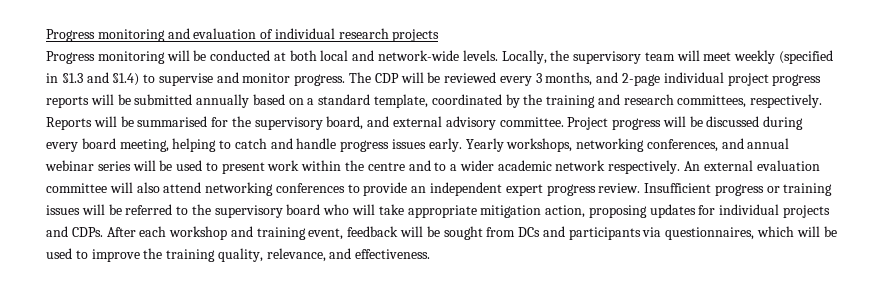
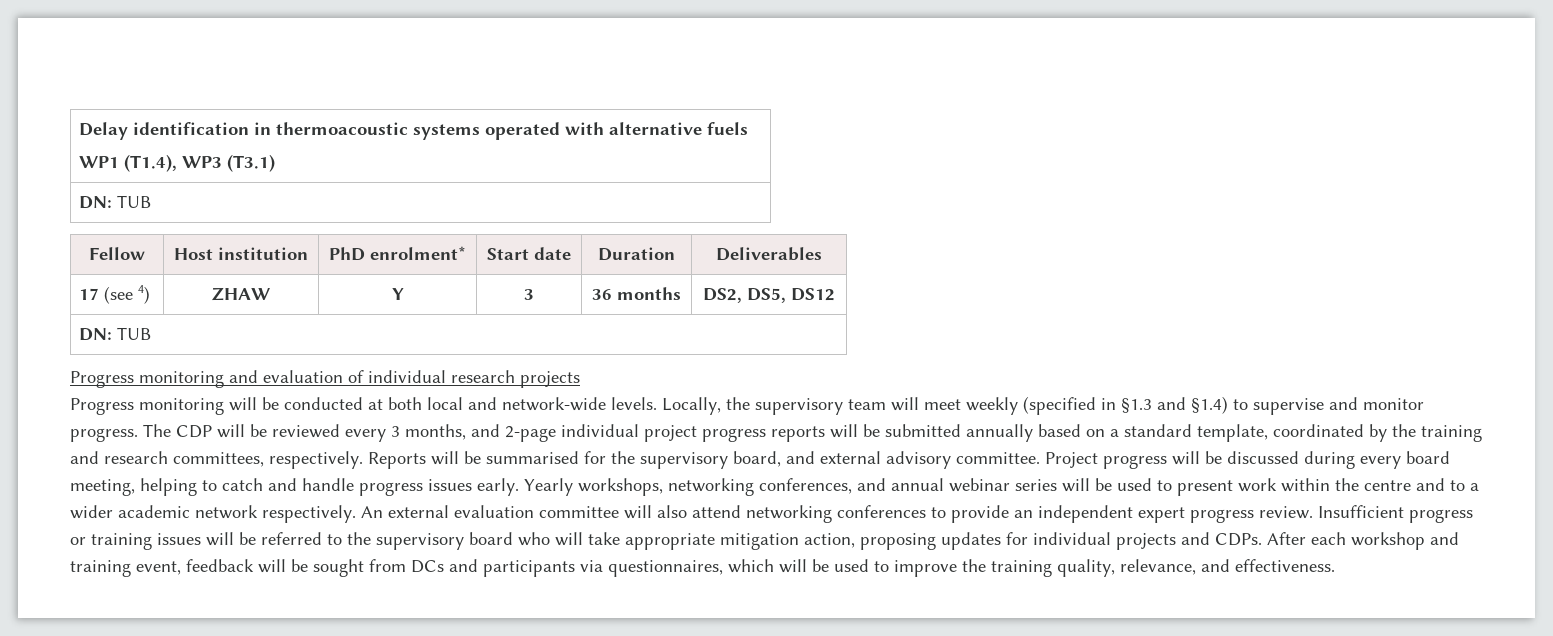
(46, 35) none -> [79,122,749,140] [79,154,276,172] [79,195,152,209] [89,247,145,260] [174,247,308,260] [329,246,466,261] [487,247,571,260] [598,247,675,261] [716,247,822,261] [79,285,151,304] [212,287,270,301] [391,288,404,300] [524,289,534,300] [592,287,681,300] [703,288,835,303] [79,327,152,341] Delay identification in thermoacoustic systems operated with alternative fuels // WP1 (T1.4), WP3 (T3.1) // DN: TUB // Fellow | Host institution | PhD enrolment* | Start date | Duration | Deliverables // 17 (see 4) | ZHAW | Y | 3 | 36 months | DS2, DS5, DS12 // DN: TUB //

